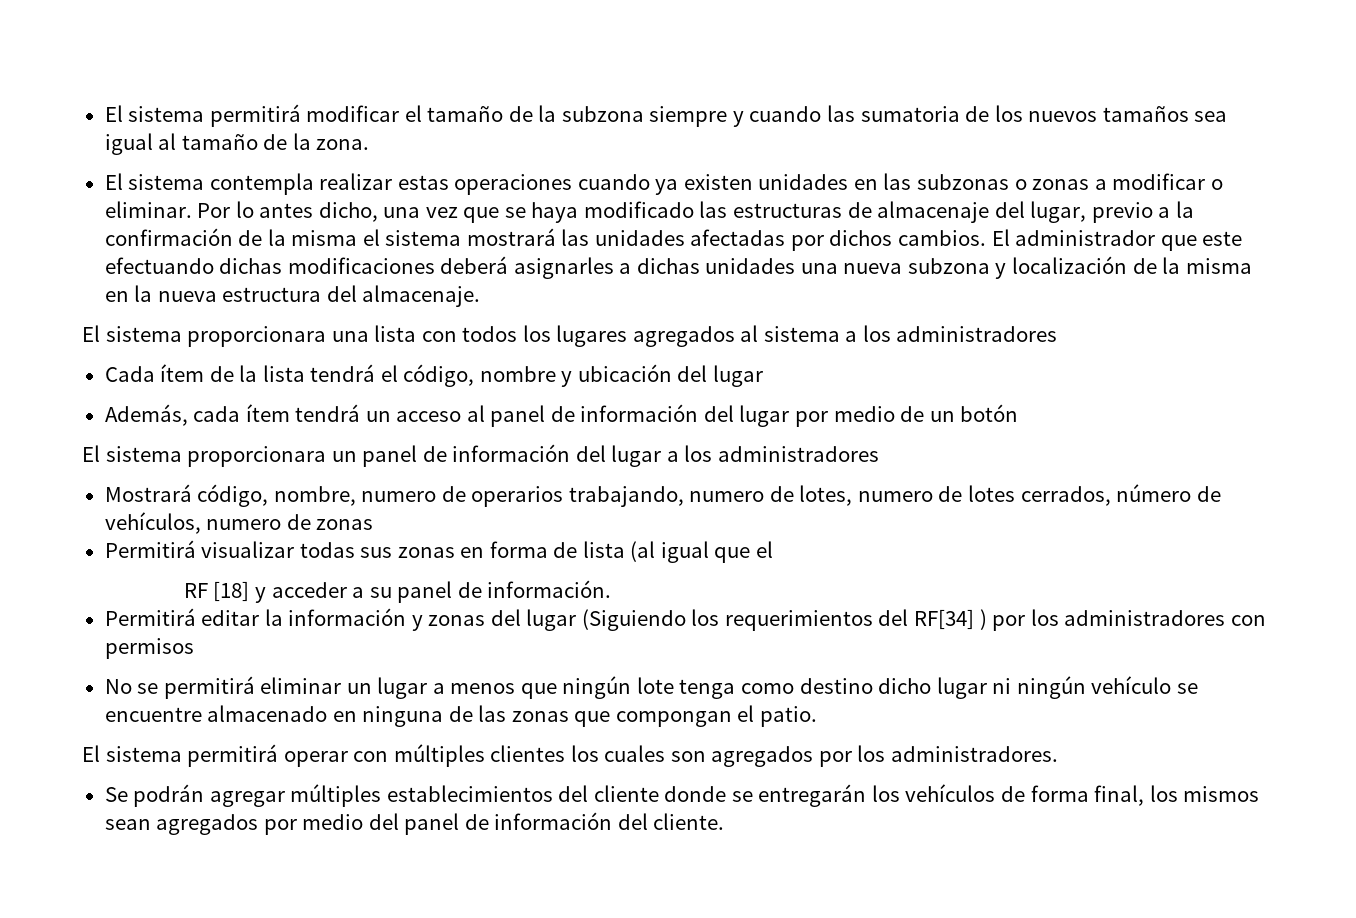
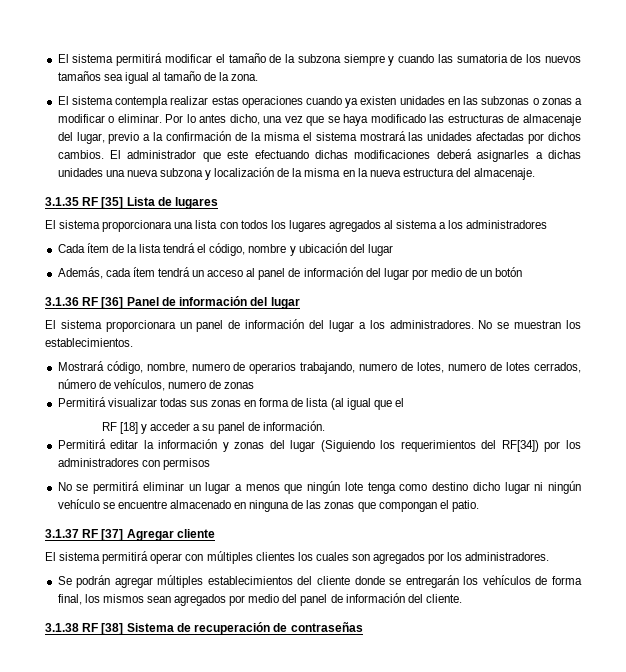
(481, 296) none -> [45,197,219,209] // 3.1.35 RF [35] Lista de lugares
(1019, 413) none -> [45,296,300,309] // 3.1.36 RF [36] Panel de información del lugar
[717,446,879,462] administradores -> [389,320,582,329] [45,338,133,347] administradores. No se muestran los establecimientos.
[913,609,987,630] RF[34] ) -> [501,440,539,452] RF[34])
(817, 716) none -> [45,529,215,541] // 3.1.37 RF [37] Agregar cliente
(725, 821) none -> [45,622,363,635] // 3.1.38 RF [38] Sistema de recuperación de contraseñas

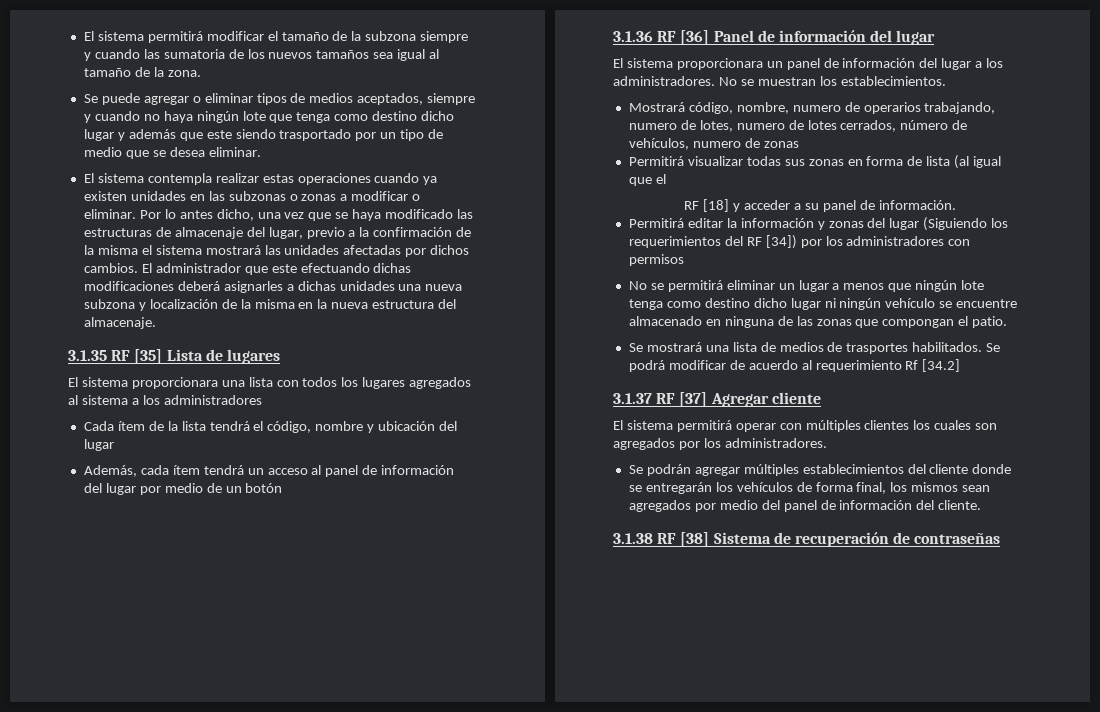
(259, 77) none -> [83,93,476,105] [83,111,455,123] [83,129,444,141] [83,147,261,159] // Se puede agregar o eliminar tipos de medios aceptados, siempre y cuando no haya ningún lote que tenga como destino dicho lugar y además que este siendo trasportado por un tipo de medio que se desea eliminar.
[501,440,539,452] RF[34]) -> [746,235,797,249] RF [34])
(479, 506) none -> [628,342,1001,354] [628,359,961,372] // Se mostrará una lista de medios de trasportes habilitados. Se podrá modificar de acuerdo al requerimiento Rf [34.2]

